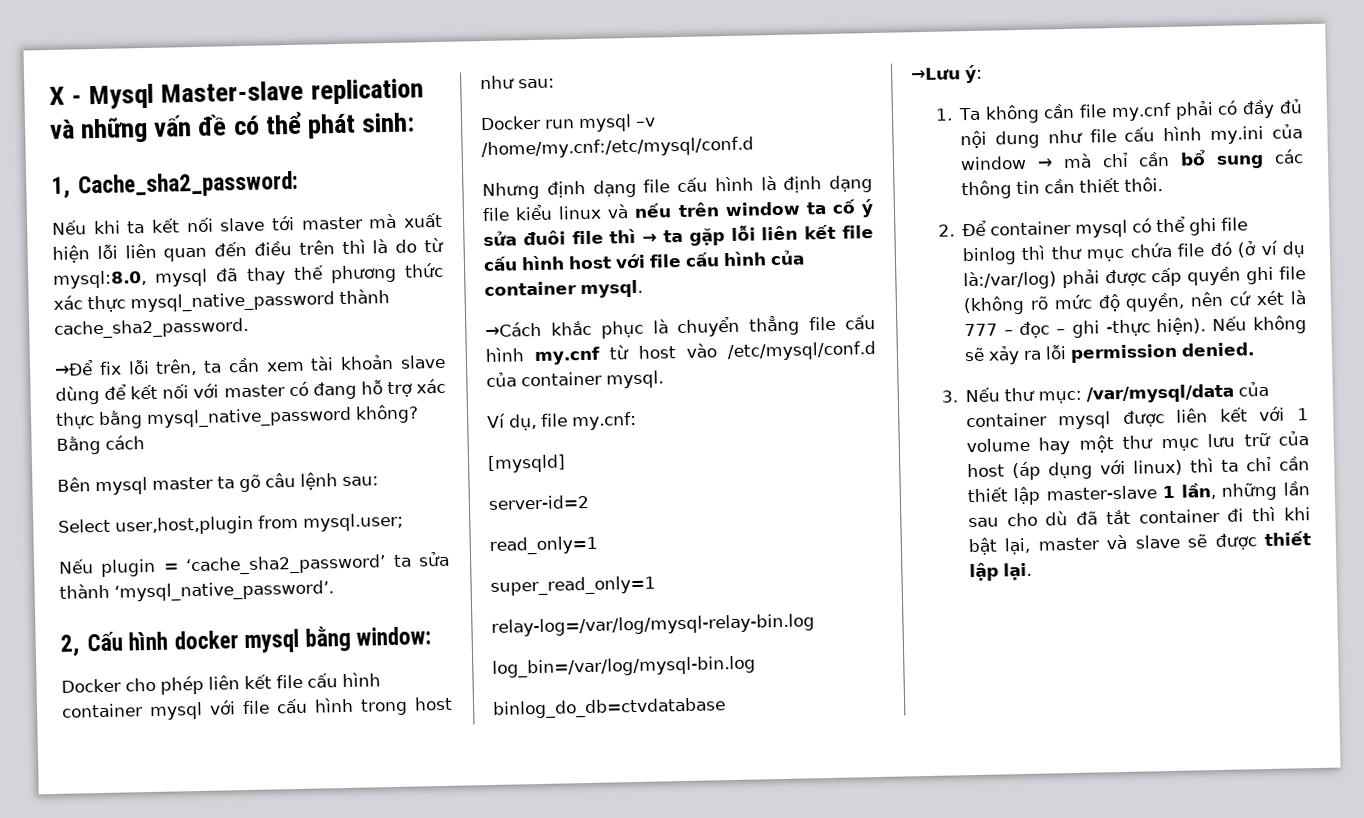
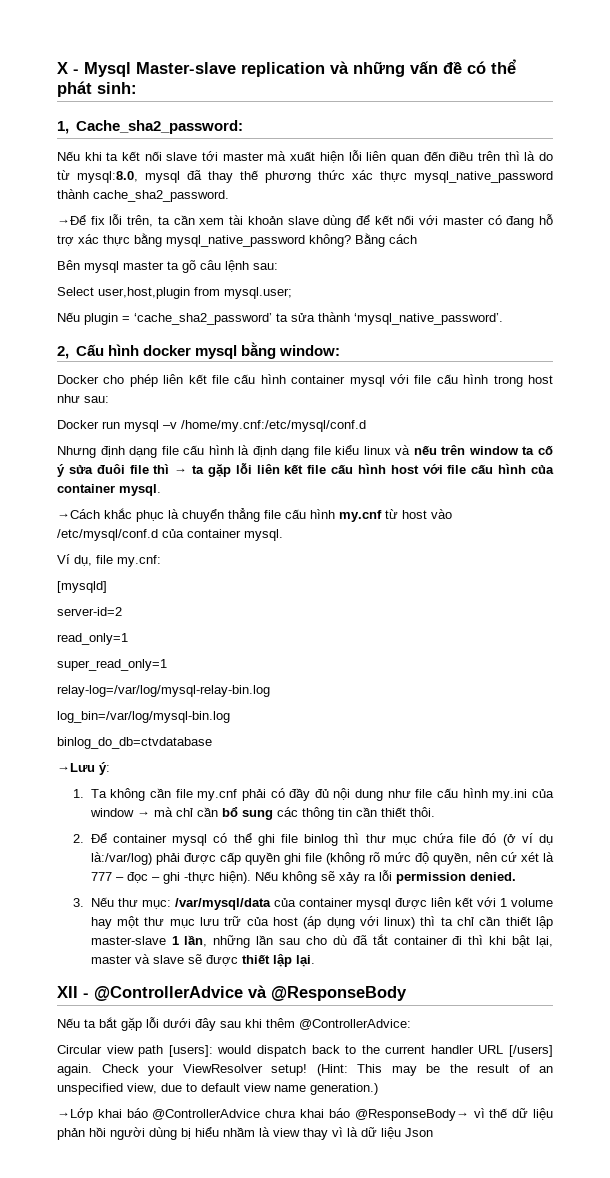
(1032, 571) none -> [57,985,407,1001] [57,1017,411,1031] [57,1045,553,1057] [57,1064,553,1076] [57,1083,378,1095] [57,1108,553,1121] [57,1127,433,1140] // XII - @ControllerAdvice và @ResponseBody // Nếu ta bắt gặp lỗi dưới đây sau khi thêm @ControllerAdvice: // Circular view path [users]: would dispatch back to the current handler URL [/users] again. Check your ViewResolver setup! (Hint: This may be the result of an unspecified view, due to default view name generation.) // →Lớp khai báo @ControllerAdvice chưa khai báo @ResponseBody→ vì thế dữ liệu phản hồi người dùng bị hiểu nhầm là view thay vì là dữ liệu Json

